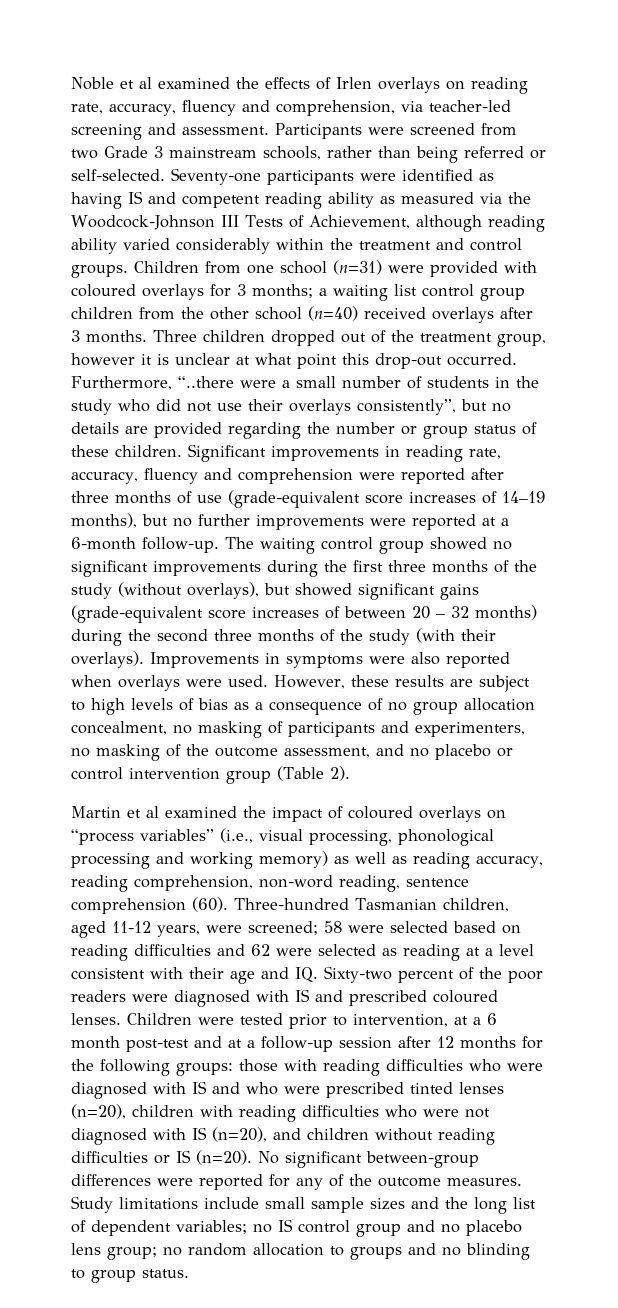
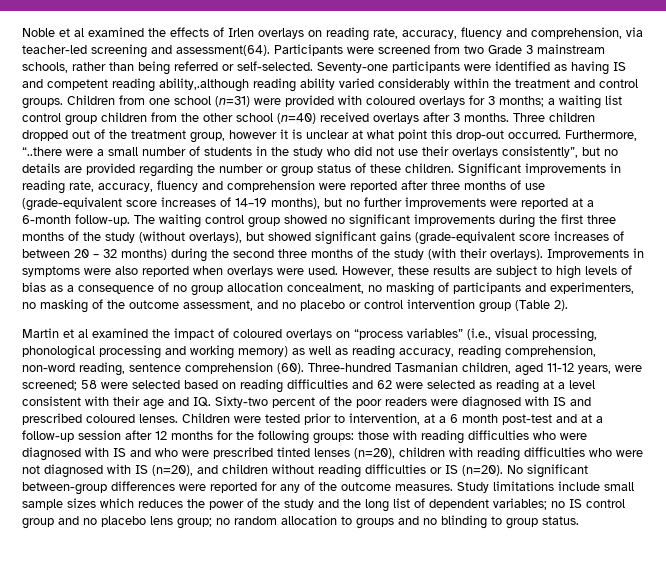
[182,126,269,135] assessment. -> [176,45,270,56] assessment(64).
[328,192,531,208] [71,215,482,232] ability as measured via the Woodcock-Johnson III Tests of Achievement, although -> [159,78,249,92] ability,.although
(405, 1204) none -> [100,498,314,510] which reduces the power of the study

